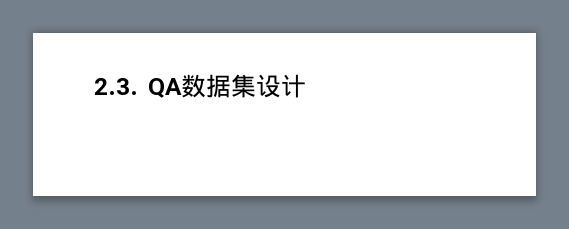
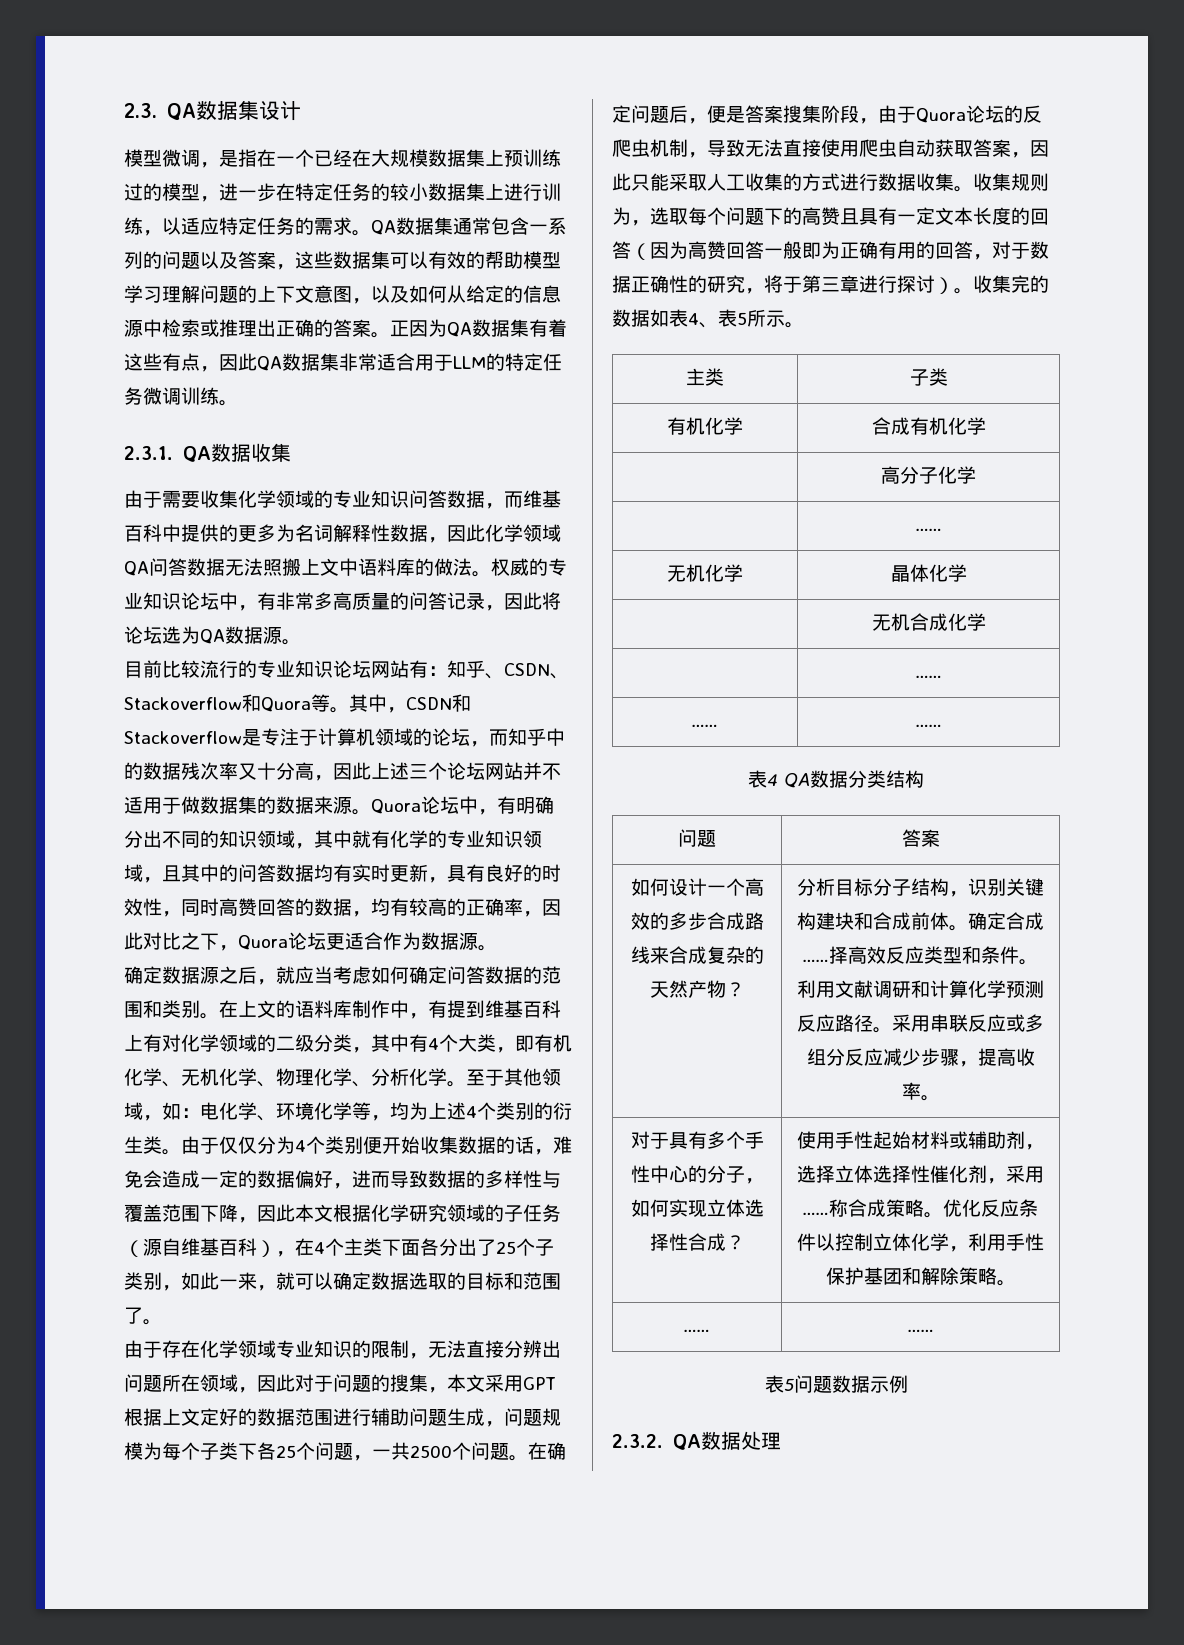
(306, 86) none -> [124,149,561,168] [124,183,561,202] [124,217,567,236] [124,251,561,270] [124,285,561,304] [124,319,567,338] [124,353,562,372] [124,387,238,406] [124,443,291,462] [124,490,561,509] [124,524,561,543] [124,558,567,577] [124,592,561,611] [124,626,301,645] [124,660,569,679] [124,694,471,713] [124,728,565,747] [124,762,561,781] [124,796,554,815] [124,830,542,849] [124,864,561,883] [124,898,561,917] [124,932,497,951] [124,966,561,985] [124,1000,561,1019] [124,1034,572,1053] [124,1068,561,1087] [124,1102,572,1121] [124,1136,572,1155] [124,1170,561,1189] [124,1204,561,1223] [124,1238,554,1257] [124,1272,561,1291] [124,1307,162,1325] [124,1340,561,1359] [124,1374,556,1393] [124,1408,561,1427] [124,1442,566,1461] [612,105,1042,124] [612,139,1049,158] [612,173,1049,192] [612,207,1049,226] [612,241,1049,260] [612,275,1049,294] [612,309,804,328] [686,368,724,386] [909,368,948,386] [667,417,743,435] [871,417,986,435] [881,466,976,484] [915,528,942,531] [667,564,743,582] [890,564,967,582] [871,613,986,631] [915,675,942,678] [692,724,718,727] [915,724,942,727] [748,770,924,788] [678,829,716,847] [901,829,940,847] [630,878,764,896] [630,912,764,931] [630,946,764,964] [649,980,745,998] [797,878,1044,897] [797,912,1044,931] [803,946,1038,965] [797,980,1044,998] [797,1014,1044,1033] [806,1048,1035,1067] [901,1082,940,1101] [630,1131,764,1149] [630,1165,764,1184] [630,1199,764,1217] [649,1233,745,1251] [797,1131,1044,1150] [797,1165,1044,1184] [803,1199,1038,1218] [797,1233,1044,1252] [825,1267,1016,1286] [684,1329,710,1332] [907,1329,934,1332] [764,1375,908,1393] [612,1431,781,1450] // 模型微调，是指在一个已经在大规模数据集上预训练过的模型，进一步在特定任务的较小数据集上进行训练，以适应特定任务的需求。QA数据集通常包含一系列的问题以及答案，这些数据集可以有效的帮助模型学习理解问题的上下文意图，以及如何从给定的信息源中检索或推理出正确的答案。正因为QA数据集有着这些有点，因此QA数据集非常适合用于LLM的特定任务微调训练。 // 2.3.1. QA数据收集 // 由于需要收集化学领域的专业知识问答数据，而维基百科中提供的更多为名词解释性数据，因此化学领域QA问答数据无法照搬上文中语料库的做法。权威的专业知识论坛中，有非常多高质量的问答记录，因此将论坛选为QA数据源。 // 目前比较流行的专业知识论坛网站有：知乎、CSDN、Stackoverflow和Quora等。其中，CSDN和Stackoverflow是专注于计算机领域的论坛，而知乎中的数据残次率又十分高，因此上述三个论坛网站并不适用于做数据集的数据来源。Quora论坛中，有明确分出不同的知识领域，其中就有化学的专业知识领域，且其中的问答数据均有实时更新，具有良好的时效性，同时高赞回答的数据，均有较高的正确率，因此对比之下，Quora论坛更适合作为数据源。 // 确定数据源之后，就应当考虑如何确定问答数据的范围和类别。在上文的语料库制作中，有提到维基百科上有对化学领域的二级分类，其中有4个大类，即有机化学、无机化学、物理化学、分析化学。至于其他领域，如：电化学、环境化学等，均为上述4个类别的衍生类。由于仅仅分为4个类别便开始收集数据的话，难免会造成一定的数据偏好，进而导致数据的多样性与覆盖范围下降，因此本文根据化学研究领域的子任务（源自维基百科），在4个主类下面各分出了25个子类别，如此一来，就可以确定数据选取的目标和范围了。 // 由于存在化学领域专业知识的限制，无法直接分辨出问题所在领域，因此对于问题的搜集，本文采用GPT根据上文定好的数据范围进行辅助问题生成，问题规模为每个子类下各25个问题，一共2500个问题。在确定问题后，便是答案搜集阶段，由于Quora论坛的反爬虫机制，导致无法直接使用爬虫自动获取答案，因此只能采取人工收集的方式进行数据收集。收集规则为，选取每个问题下的高赞且具有一定文本长度的回答（因为高赞回答一般即为正确有用的回答，对于数据正确性的研究，将于第三章进行探讨）。收集完的数据如表4、表5所示。 // 主类 | 子类 // 有机化学 | 合成有机化学 // | 高分子化学 // | …… // 无机化学 | 晶体化学 // | 无机合成化学 // | …… // …… | …… // 表4 QA数据分类结构 // 问题 | 答案 // 如何设计一个高效的多步合成路线来合成复杂的天然产物？ | 分析目标分子结构，识别关键构建块和合成前体。确定合成……择高效反应类型和条件。利用文献调研和计算化学预测反应路径。采用串联反应或多组分反应减少步骤，提高收率。 // 对于具有多个手性中心的分子，如何实现立体选择性合成？ | 使用手性起始材料或辅助剂，选择立体选择性催化剂，采用……称合成策略。优化反应条件以控制立体化学，利用手性保护基团和解除策略。 // …… | …… // 表5问题数据示例 // 2.3.2. QA数据处理

